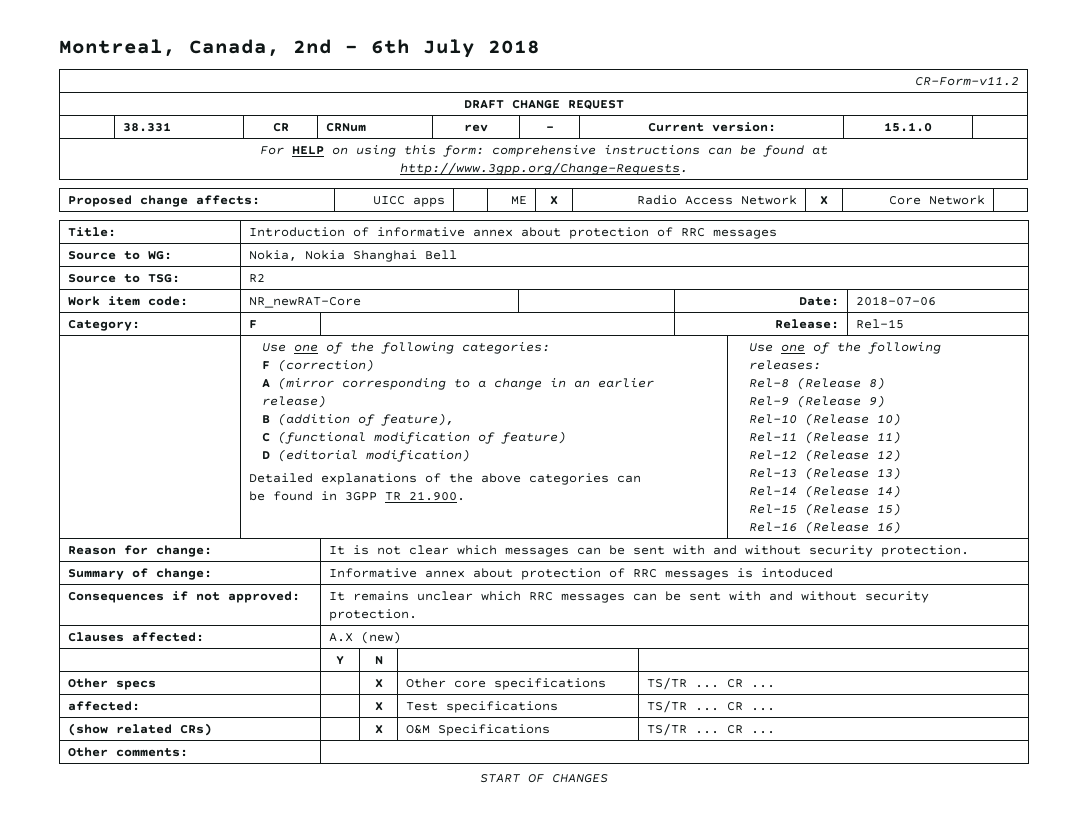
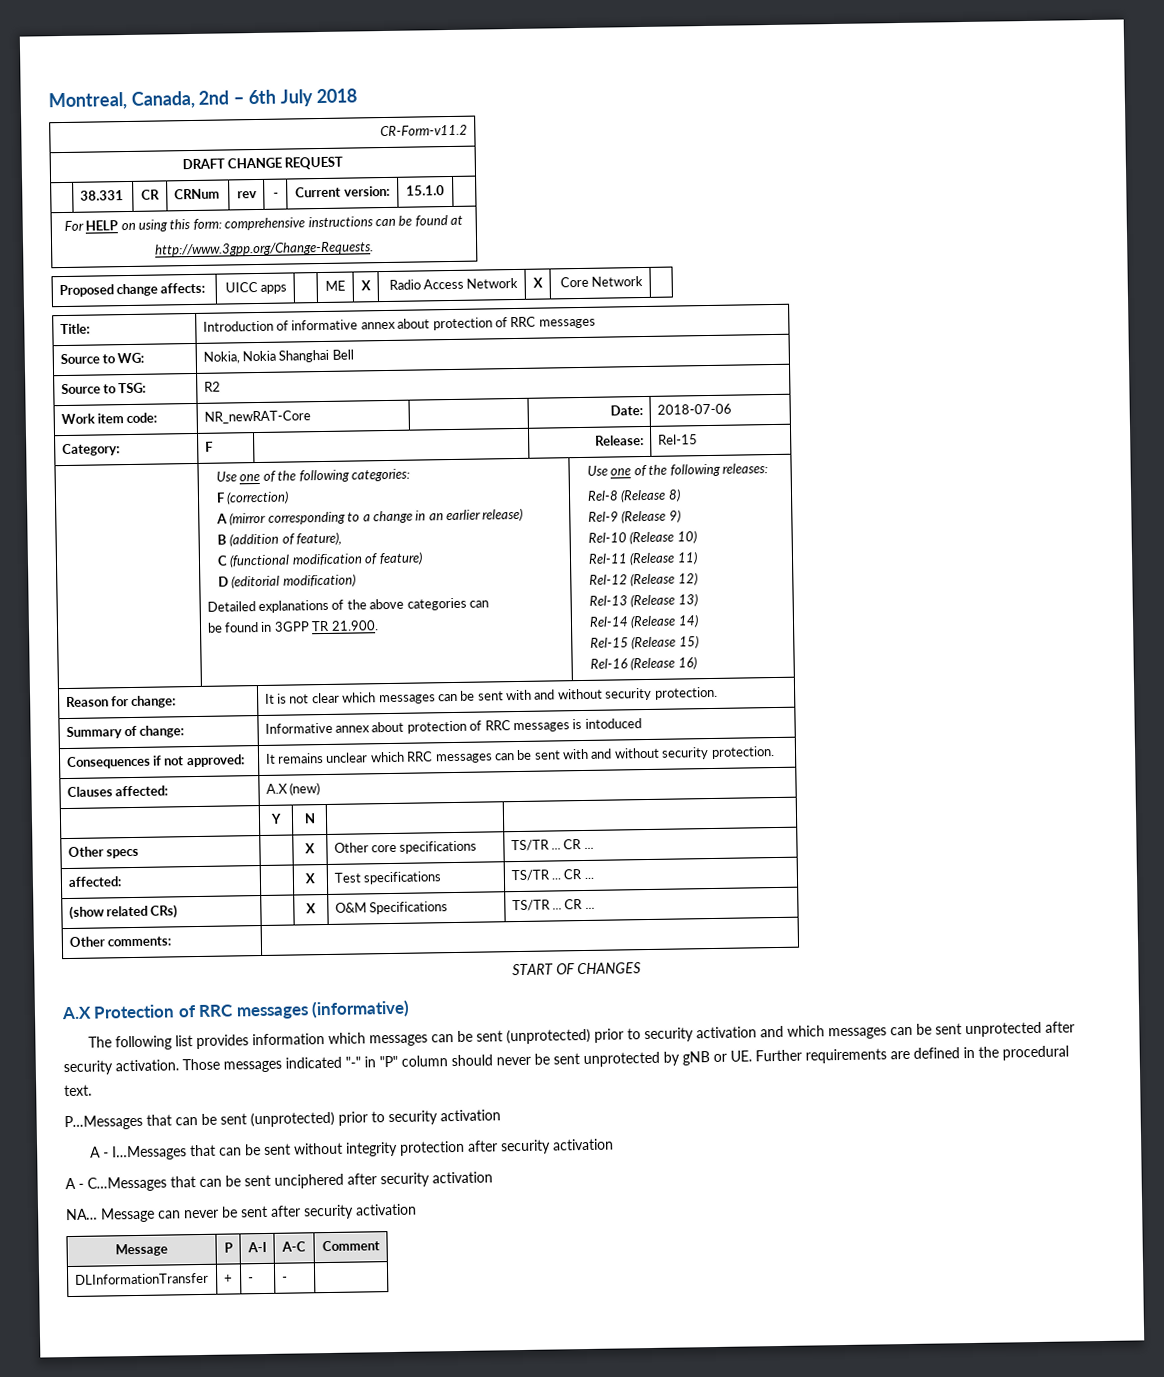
(608, 778) none -> [61,999,411,1020] [87,1021,1075,1051] [63,1045,1069,1076] [64,1084,92,1097] [64,1109,501,1131] [89,1138,614,1161] [65,1171,493,1192] [66,1203,417,1223] [115,1243,168,1257] [223,1242,233,1253] [246,1241,267,1253] [281,1241,306,1252] [321,1240,380,1252] [74,1272,209,1285] [223,1274,233,1283] [247,1277,254,1283] [281,1276,288,1282] // A.X Protection of RRC messages (informative) // The following list provides information which messages can be sent (unprotected) prior to security activation and which messages can be sent unprotected after security activation. Those messages indicated "-" in "P" column should never be sent unprotected by gNB or UE. Further requirements are defined in the procedural text. // P…Messages that can be sent (unprotected) prior to security activation // A - I…Messages that can be sent without integrity protection after security activation // A - C…Messages that can be sent unciphered after security activation // NA… Message can never be sent after security activation // Message | P | A-I | A-C | Comment // DLInformationTransfer | + | - | - |

